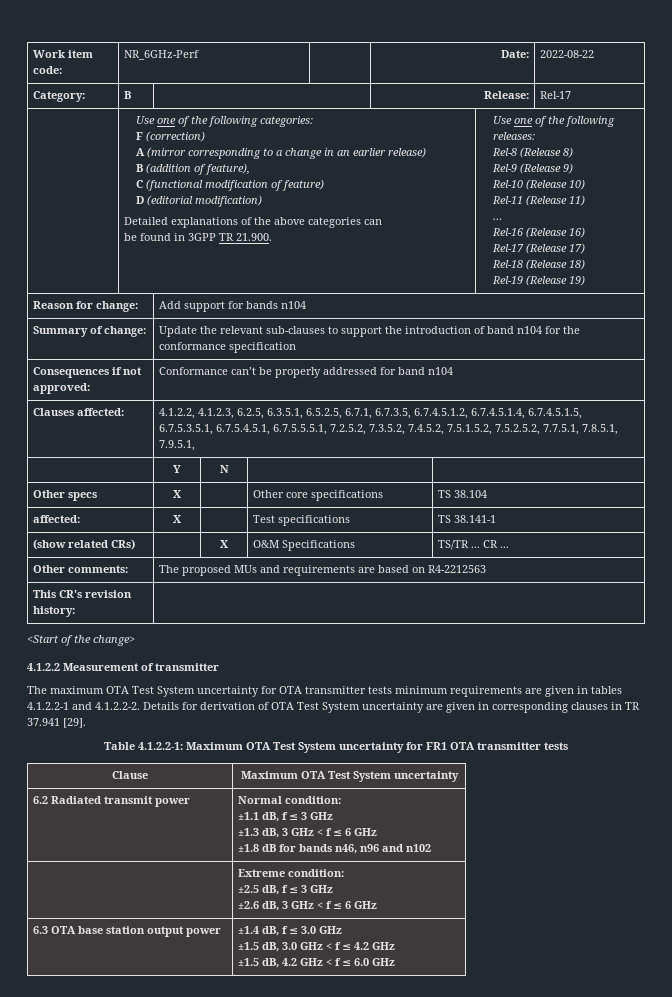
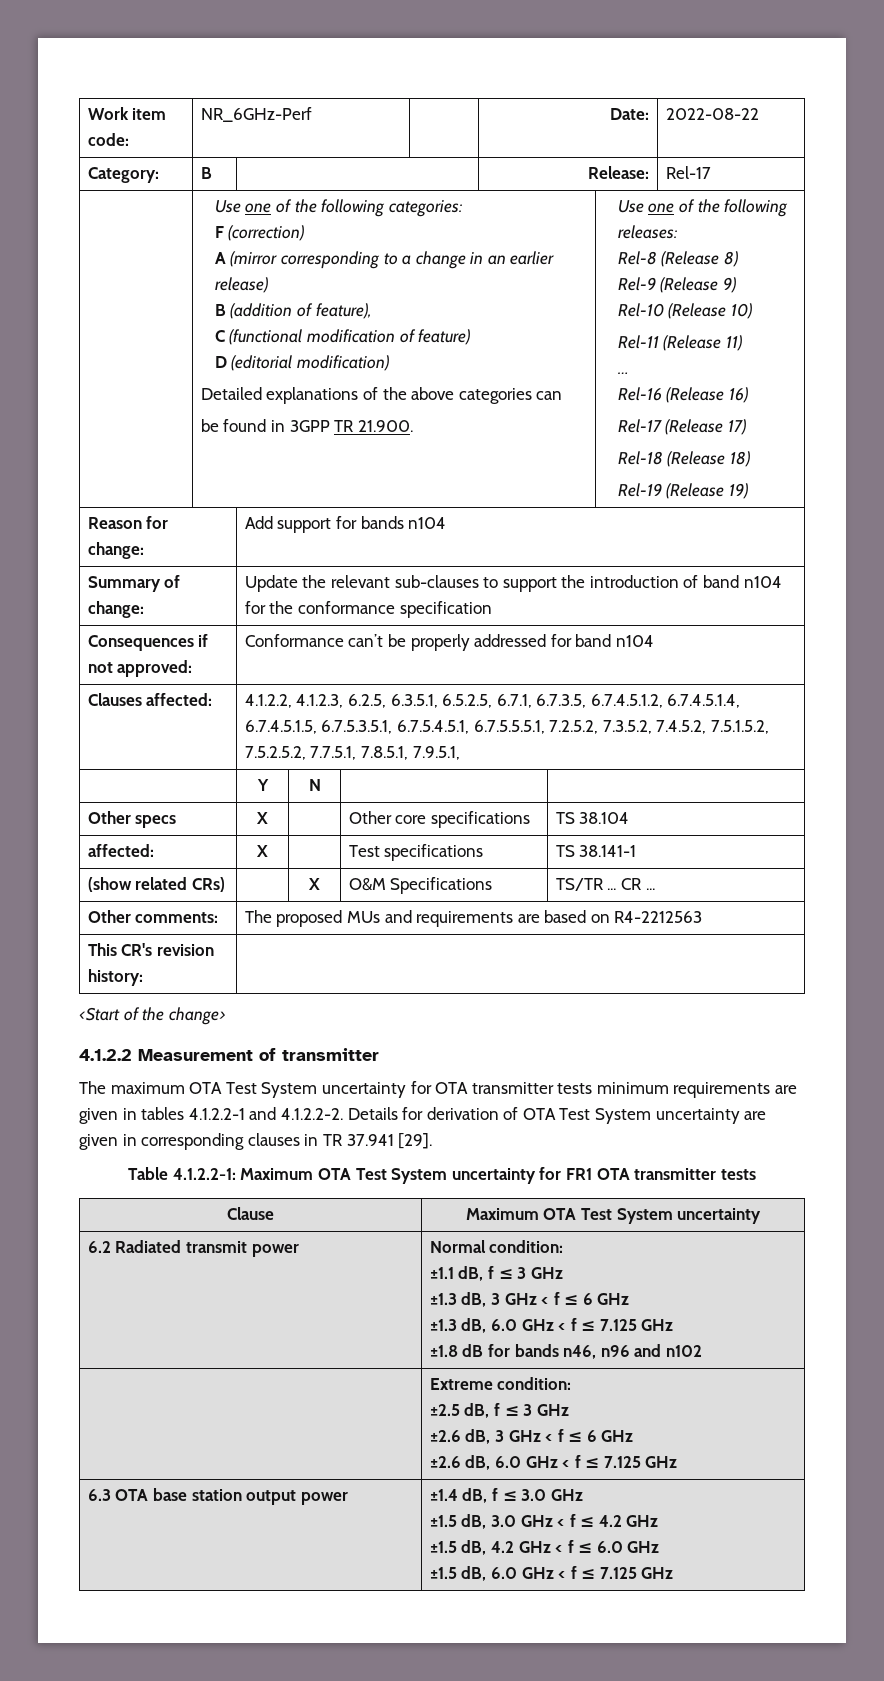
(378, 832) none -> [429,1318,674,1333] // ±1.3 dB, 6.0 GHz < f ≤ 7.125 GHz
(378, 905) none -> [429,1455,678,1470] // ±2.6 dB, 6.0 GHz < f ≤ 7.125 GHz
(396, 962) none -> [429,1566,674,1581] // ±1.5 dB, 6.0 GHz < f ≤ 7.125 GHz

